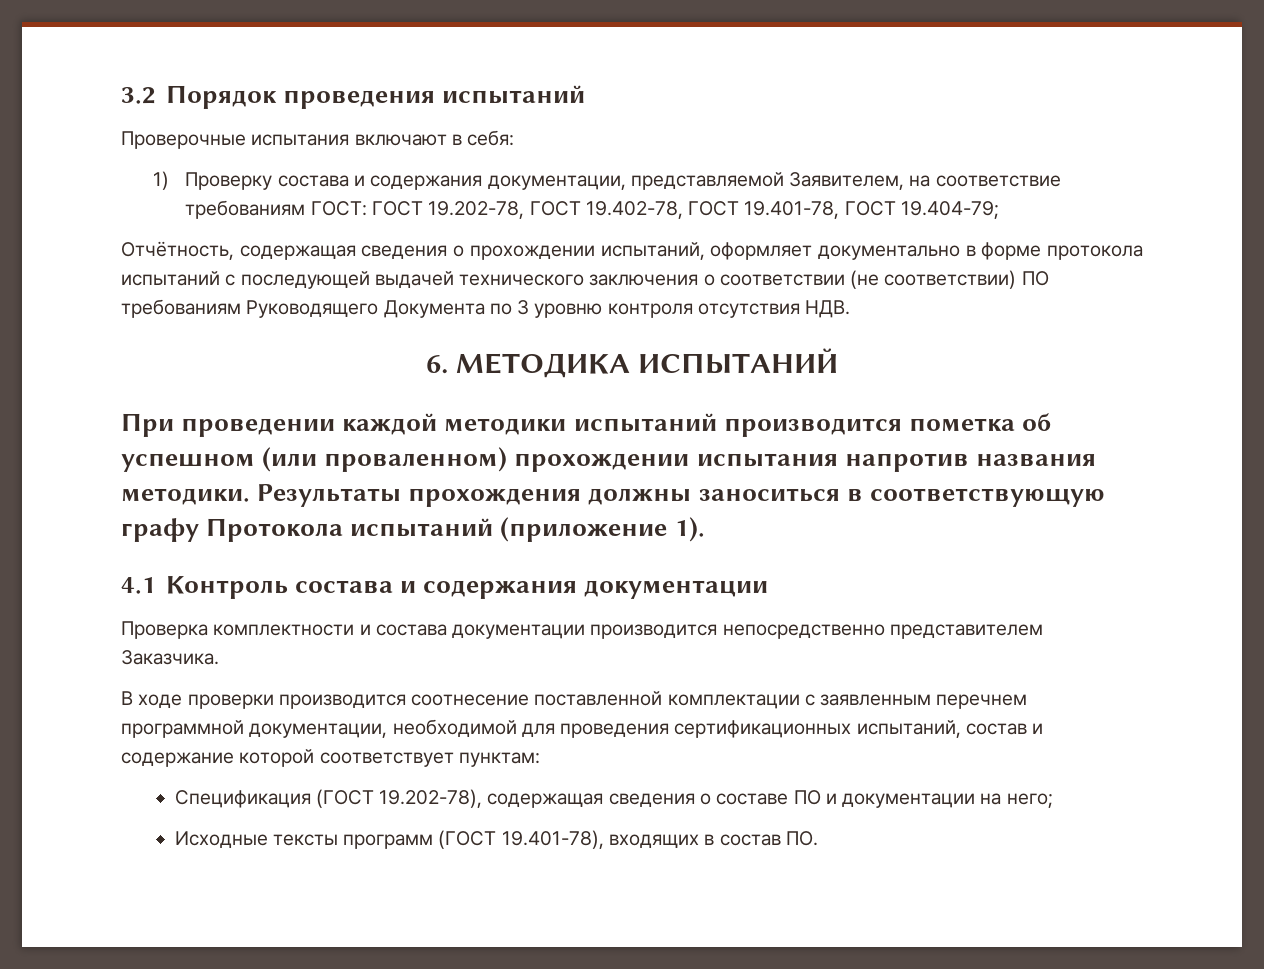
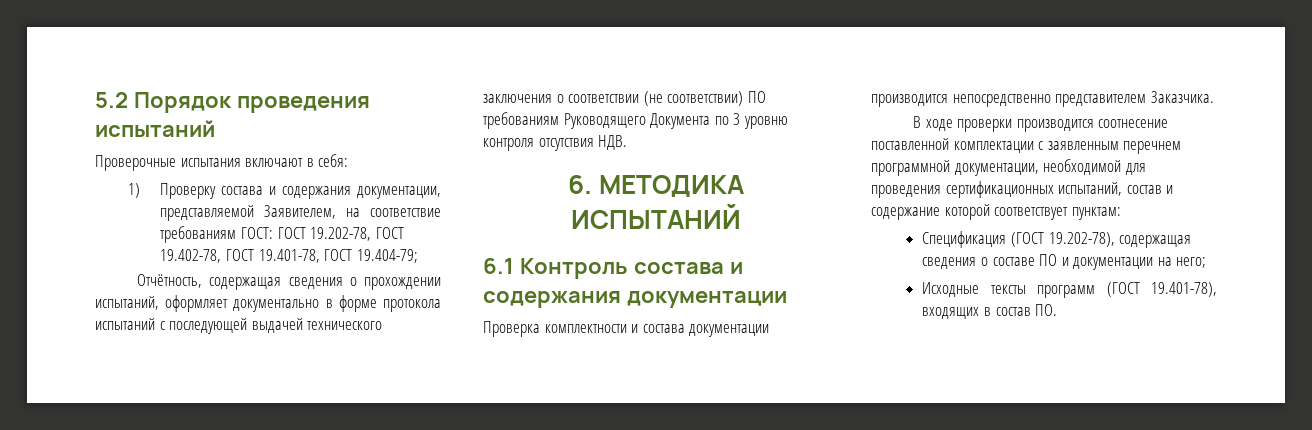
[121,87,156,104] 3.2 -> [95,92,128,108] 5.2
[121,413,1052,437] [121,447,1096,472] [121,484,1105,507] [121,517,705,542] [121,577,156,594] При проведении каждой методики испытаний производится пометка об успешном (или проваленном) прохождении испытания напротив названия методики. Результаты прохождения должны заноситься в соответствующую графу Протокола испытаний (приложение 1). // 4.1 -> [483,258,514,274] 6.1

